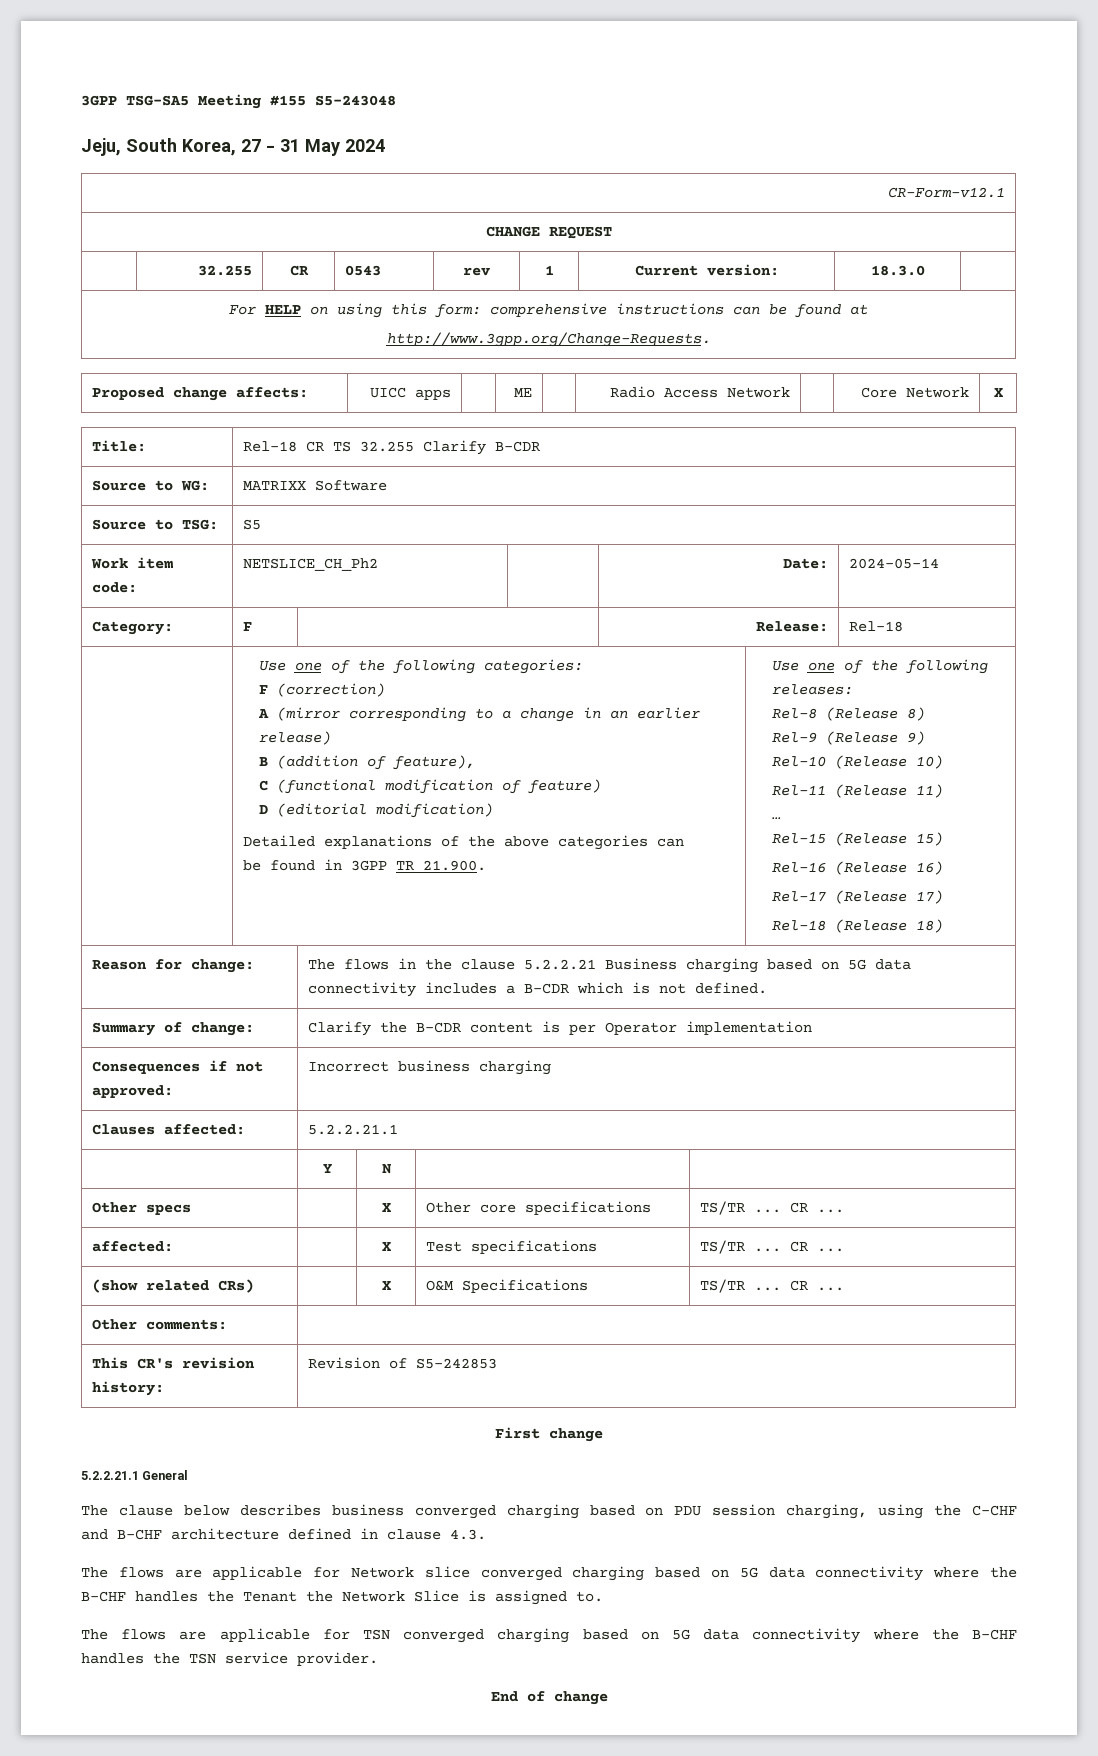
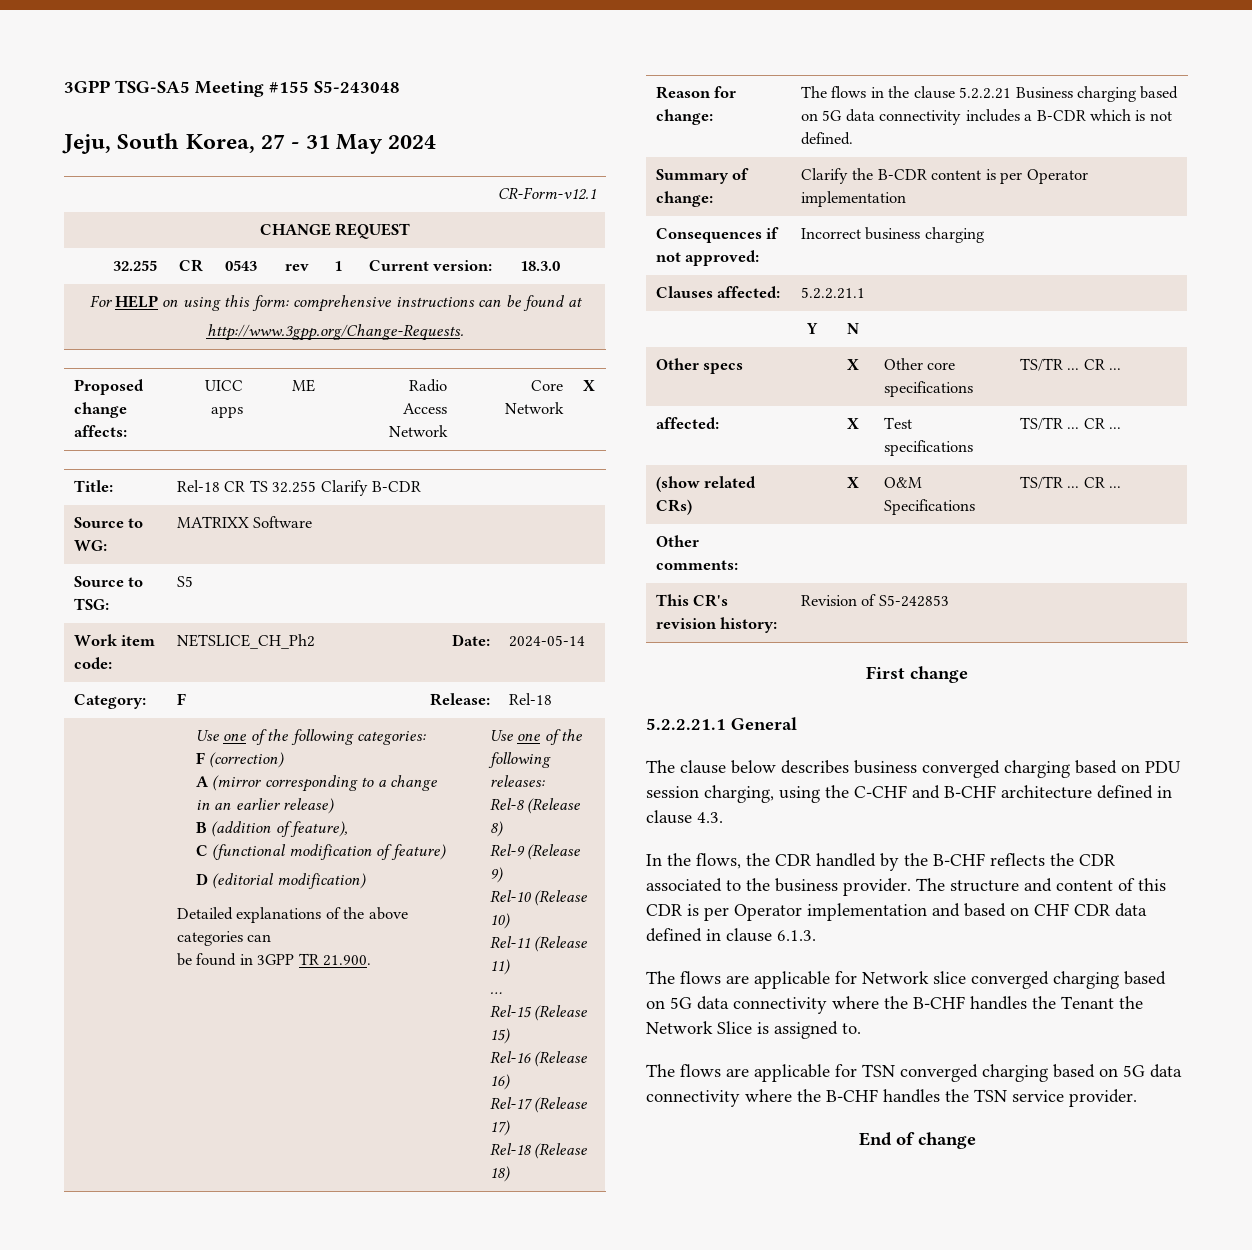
(486, 1534) none -> [646,853,1115,871] [646,878,1166,896] [646,903,1147,921] [646,928,816,942] // In the flows, the CDR handled by the B-CHF reflects the CDR associated to the business provider. The structure and content of this CDR is per Operator implementation and based on CHF CDR data defined in clause 6.1.3.

